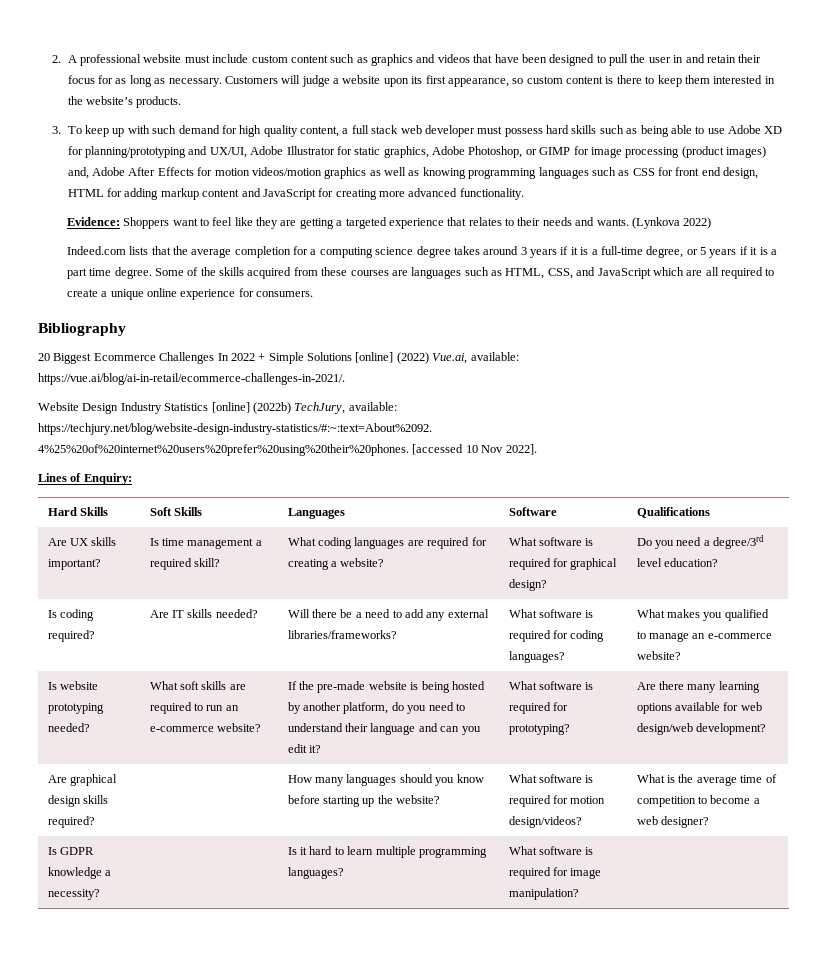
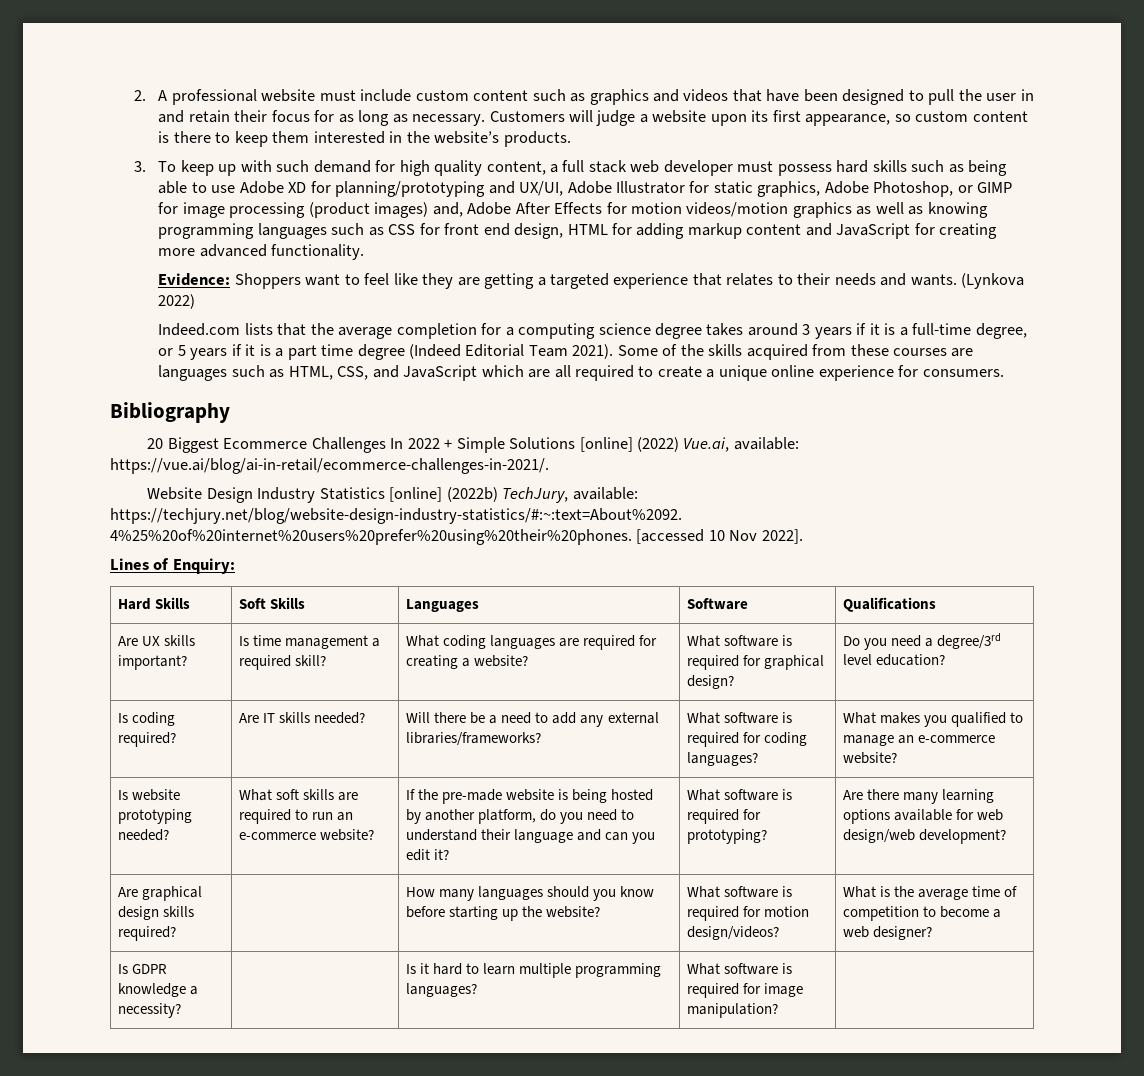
[114,267,152,279] degree. -> [357,344,614,360] degree (Indeed Editorial Team 2021).

